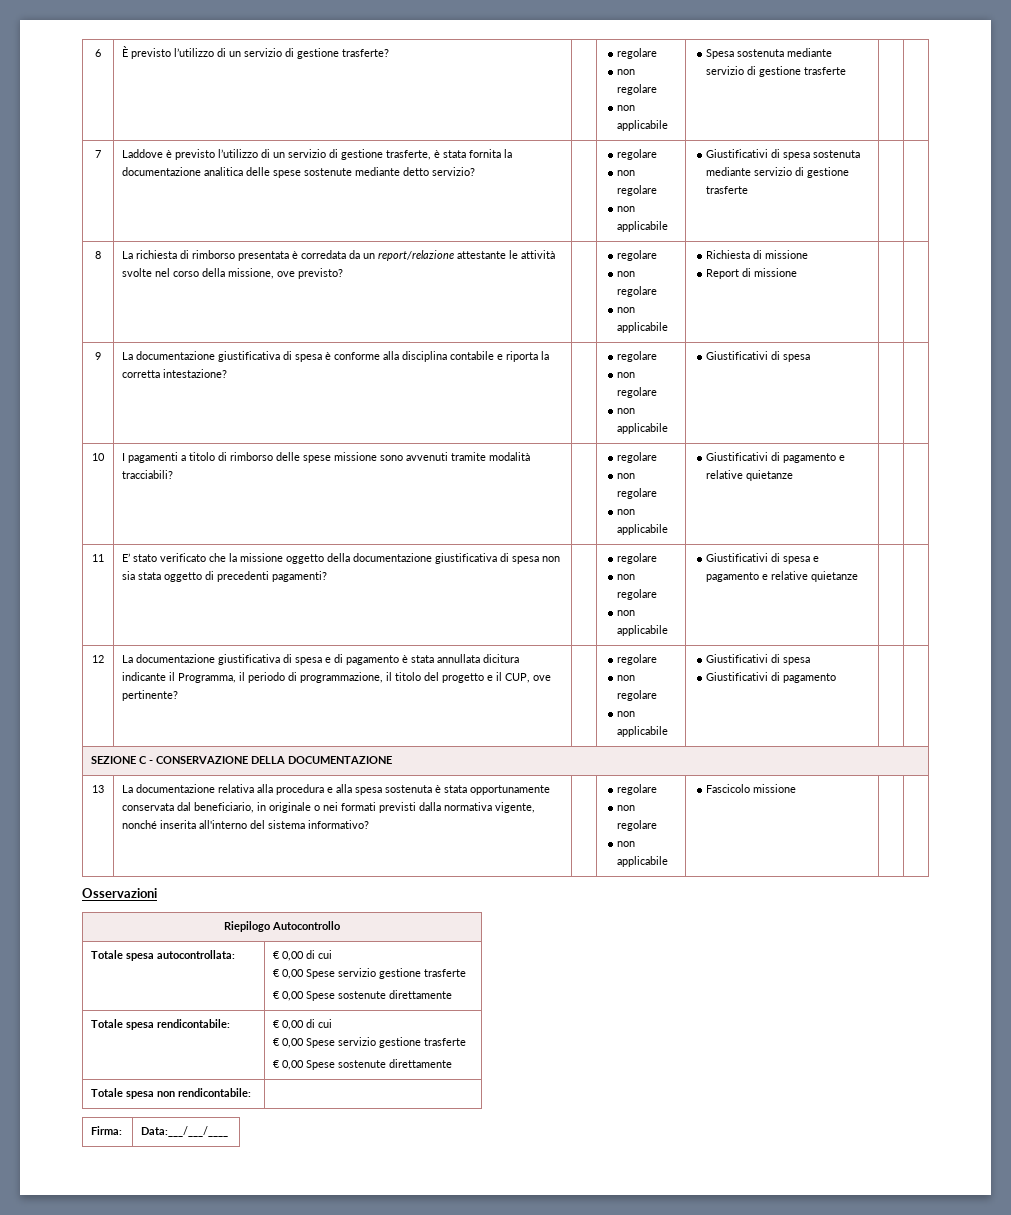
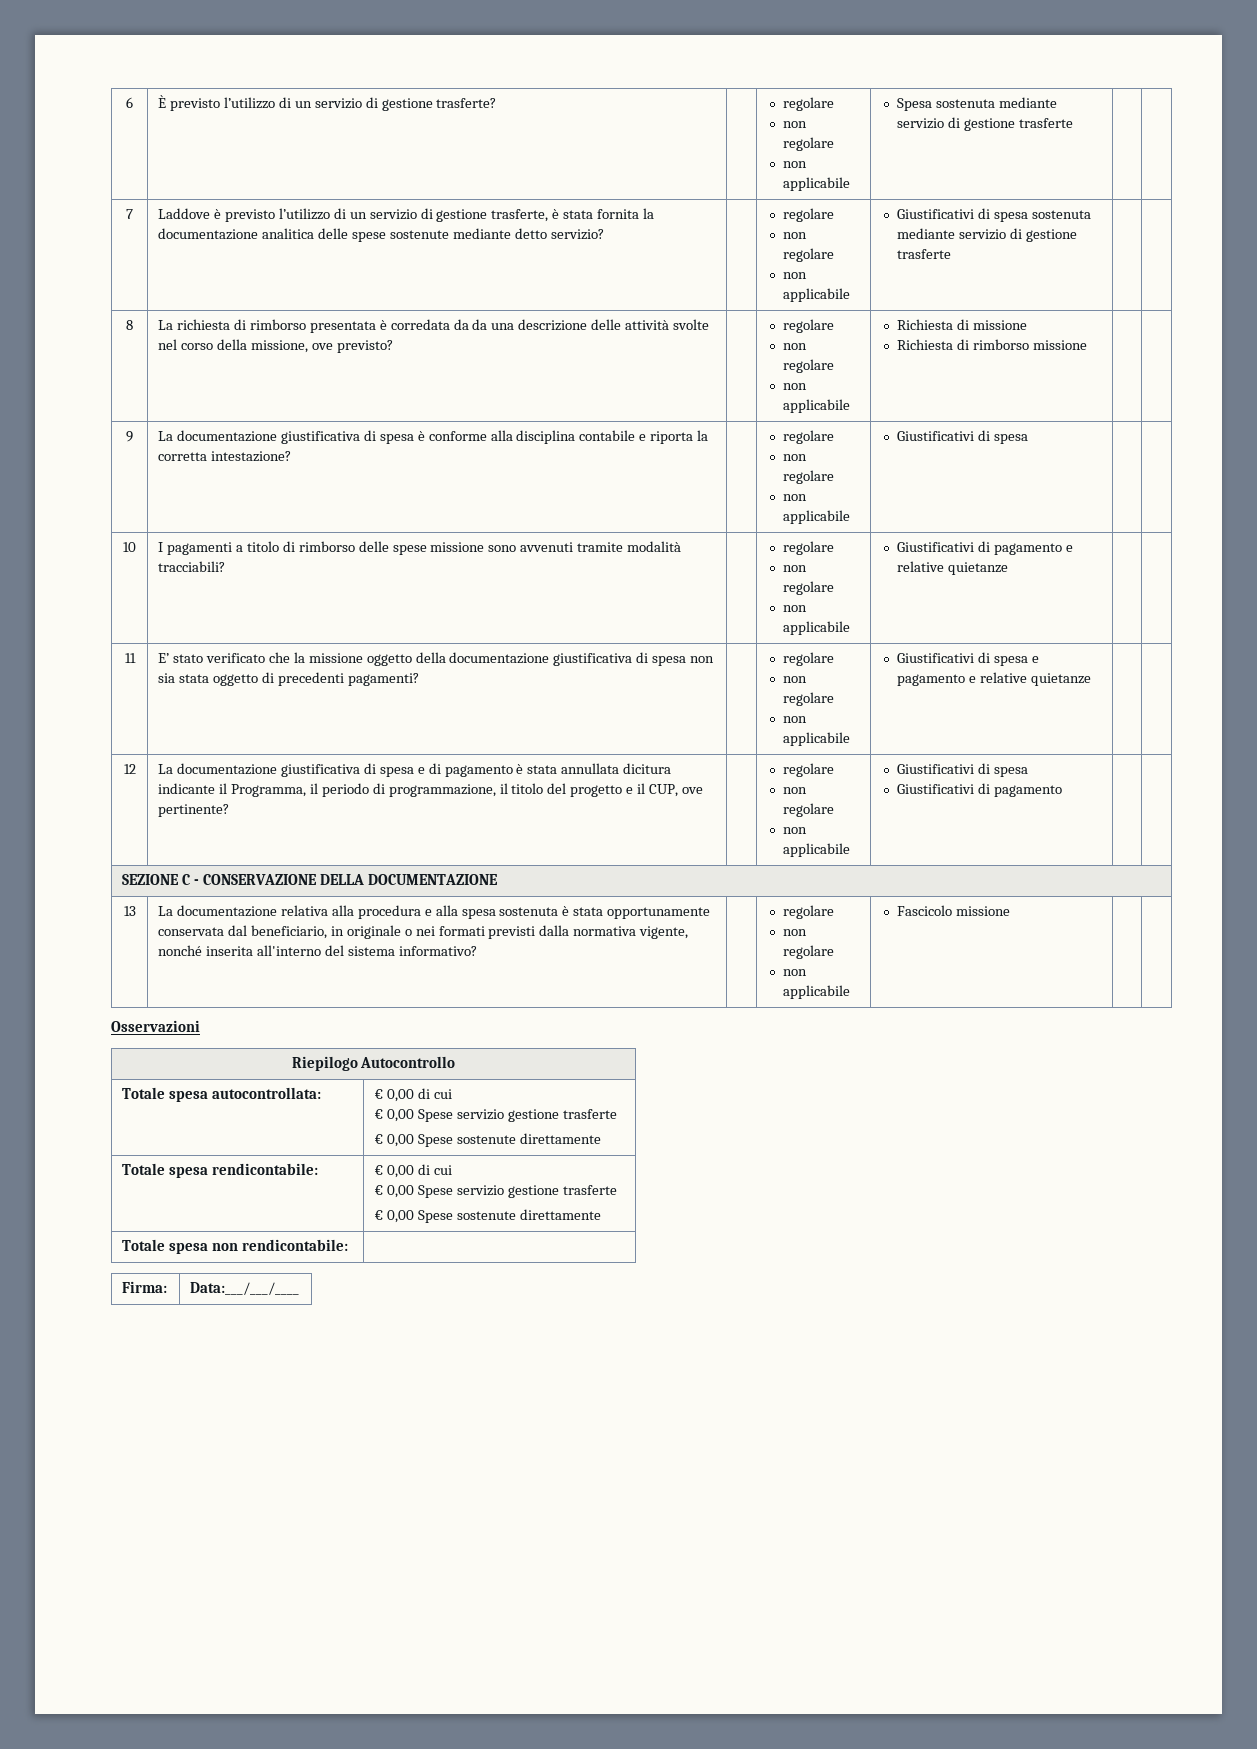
[363,250,519,261] un report/relazione attestante le -> [472,319,622,331] da una descrizione delle
[706,268,752,279] Report di -> [897,339,1029,350] Richiesta di rimborso

